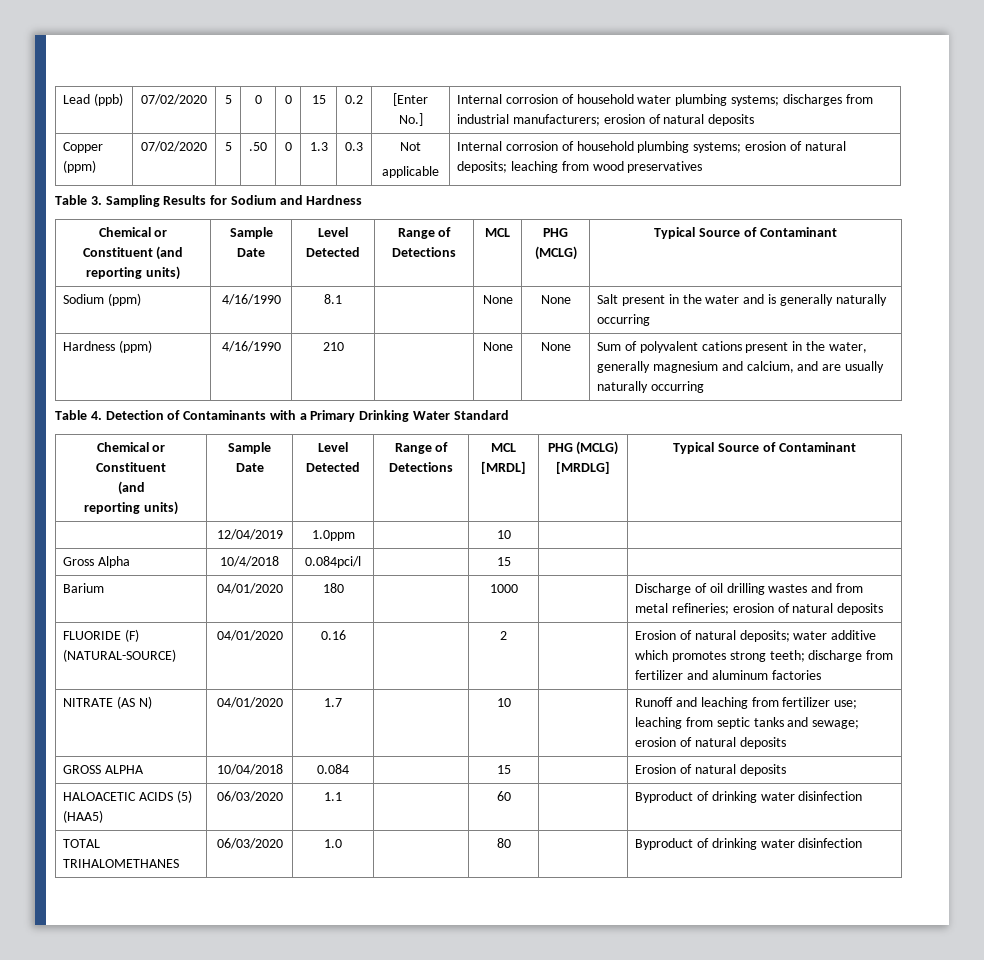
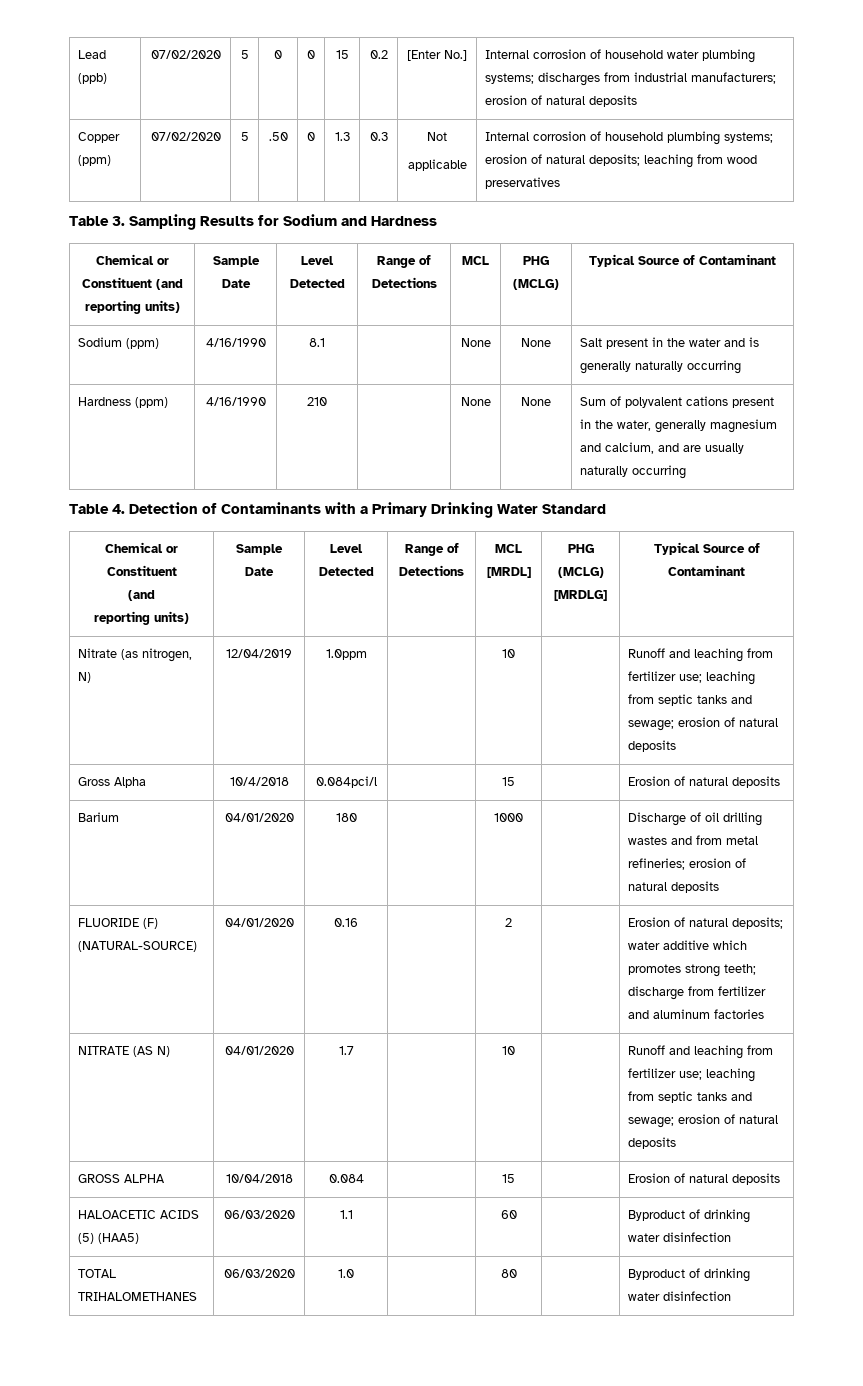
(856, 447) none -> [78,648,193,662] [78,672,92,683] Nitrate (as nitrogen, N)
(511, 534) none -> [628,648,774,662] [628,671,756,685] [628,694,753,706] [628,717,779,731] [628,740,677,752] Runoff and leaching from fertilizer use; leaching from septic tanks and sewage; erosion of natural deposits
(511, 561) none -> [628,776,781,788] Erosion of natural deposits

